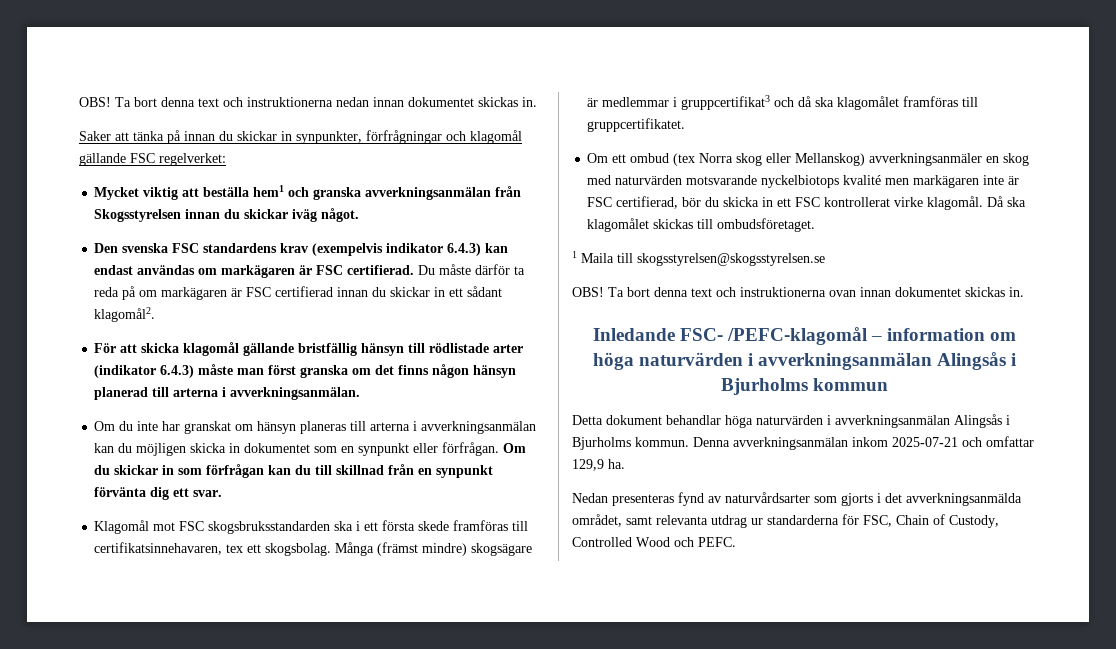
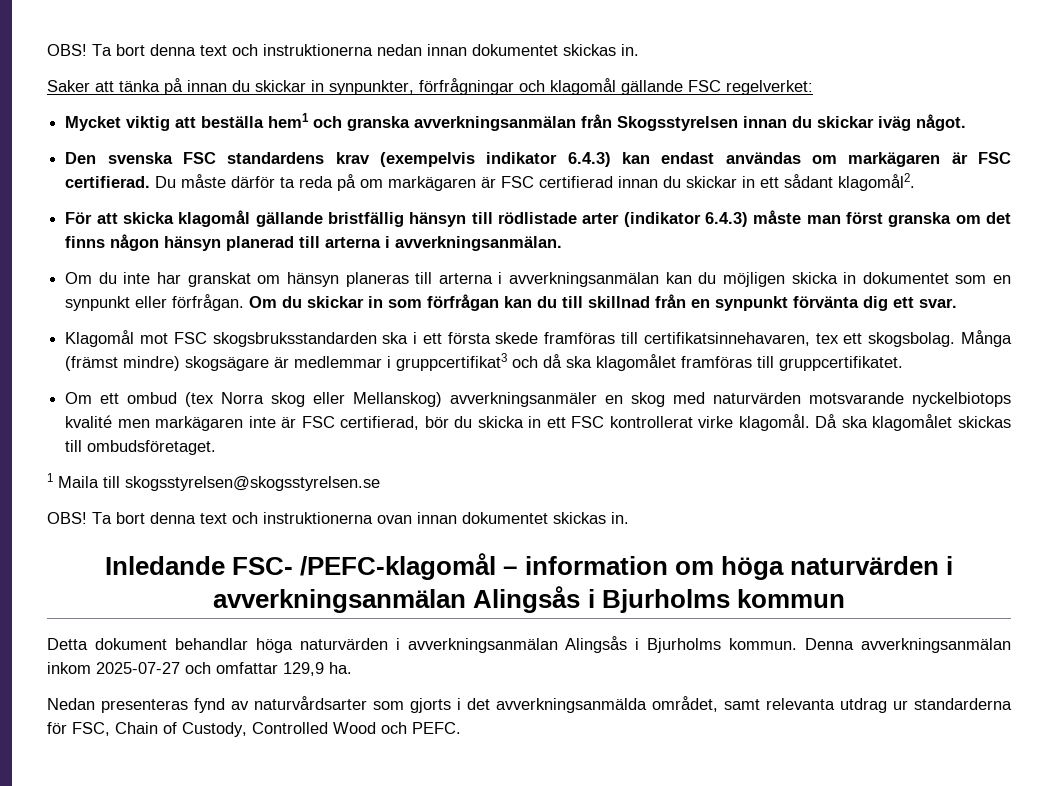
[892,437,958,447] 2025-07-21 -> [96,662,180,674] 2025-07-27

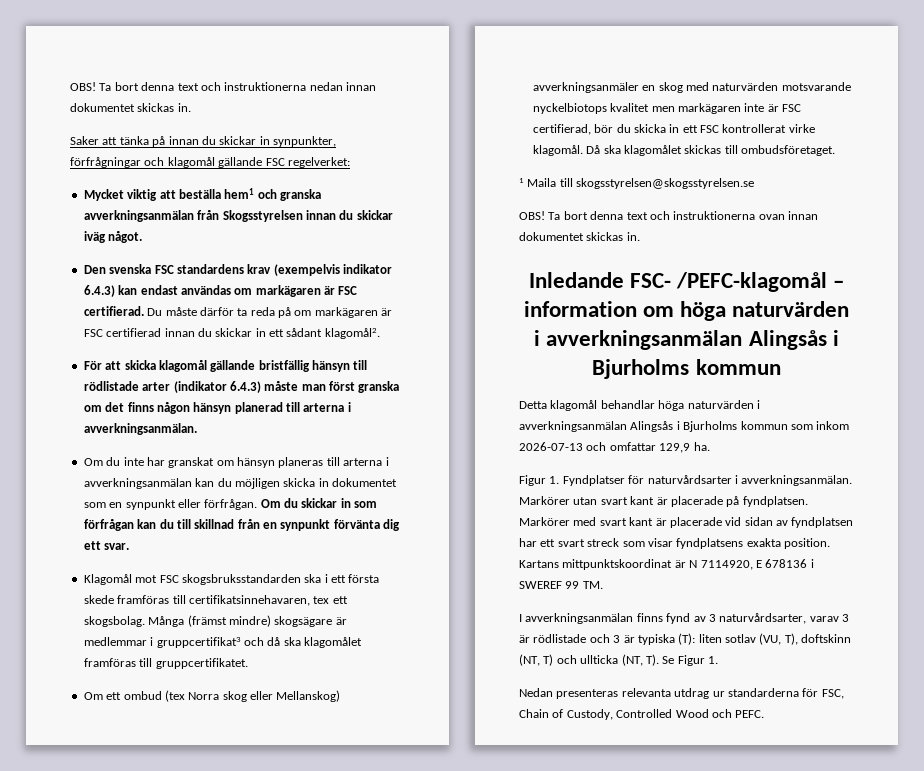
[65,415,113,428] kvalité -> [610,103,650,112] kvalitet
[94,638,167,650] dokument -> [550,400,598,411] klagomål
[729,638,1011,653] [47,662,180,674] kommun. Denna avverkningsanmälan inkom 2025-07-27 -> [740,421,850,430] [519,442,583,451] kommun som inkom 2026-07-13
[47,696,760,713] Nedan presenteras fynd av naturvårdsarter som gjorts i det avverkningsanmälda området, samt -> [519,475,853,486] [519,496,808,507] [519,517,854,528] [519,538,830,549] [519,559,814,570] [519,581,603,589] [519,613,849,624] [519,633,852,645] [519,654,718,666] [519,688,619,699] Figur 1. Fyndplatser för naturvårdsarter i avverkningsanmälan. Markörer utan svart kant är placerade på fyndplatsen. Markörer med svart kant är placerade vid sidan av fyndplatsen har ett svart streck som visar fyndplatsens exakta position. Kartans mittpunktskoordinat är N 7114920, E 678136 i SWEREF 99 TM. // I avverkningsanmälan finns fynd av 3 naturvårdsarter, varav 3 är rödlistade och 3 är typiska (T): liten sotlav (VU, T), doftskinn (NT, T) och ullticka (NT, T). Se Figur 1. // Nedan presenteras

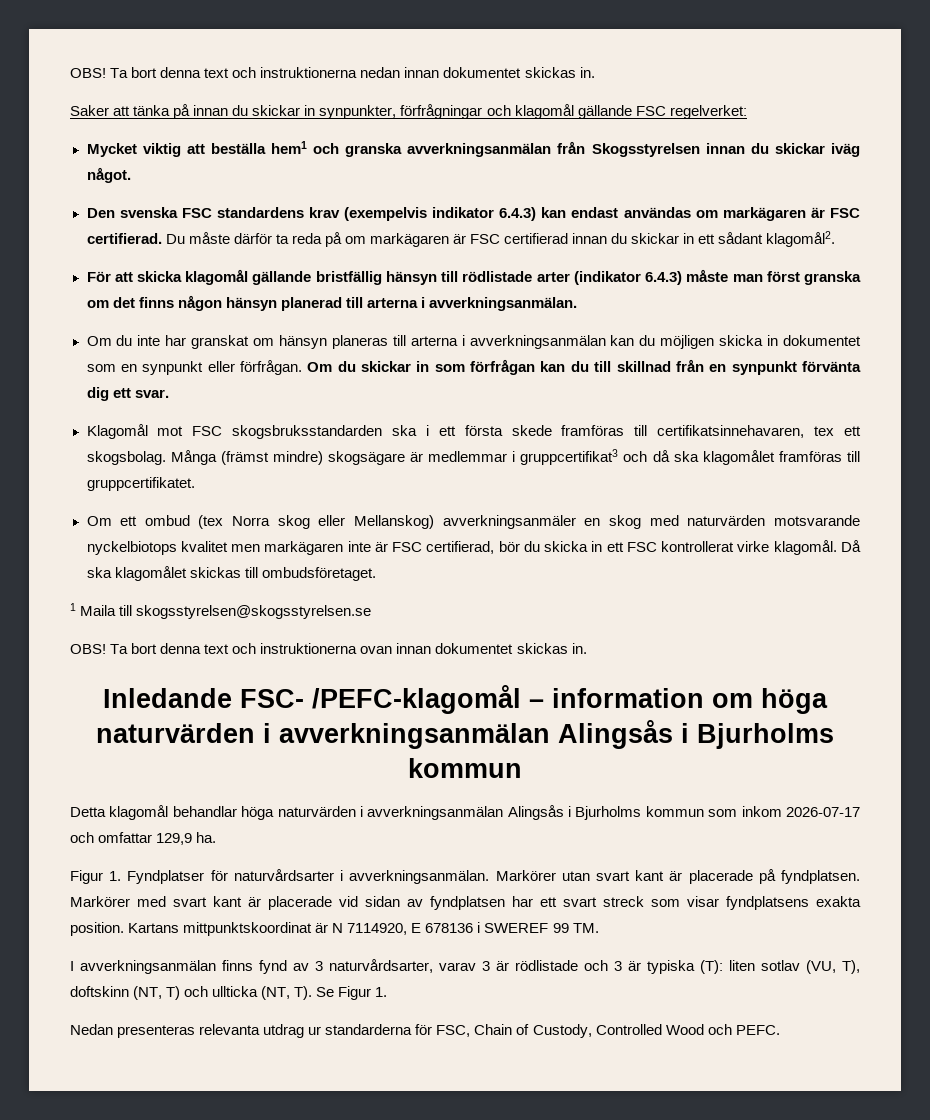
[519,442,583,451] 2026-07-13 -> [785,807,860,817] 2026-07-17

